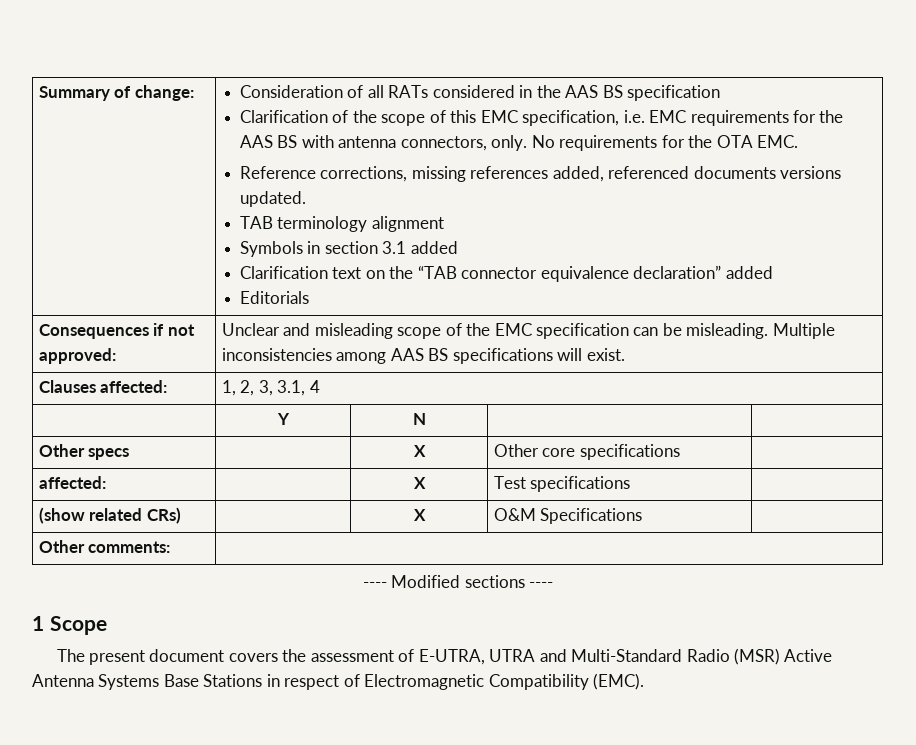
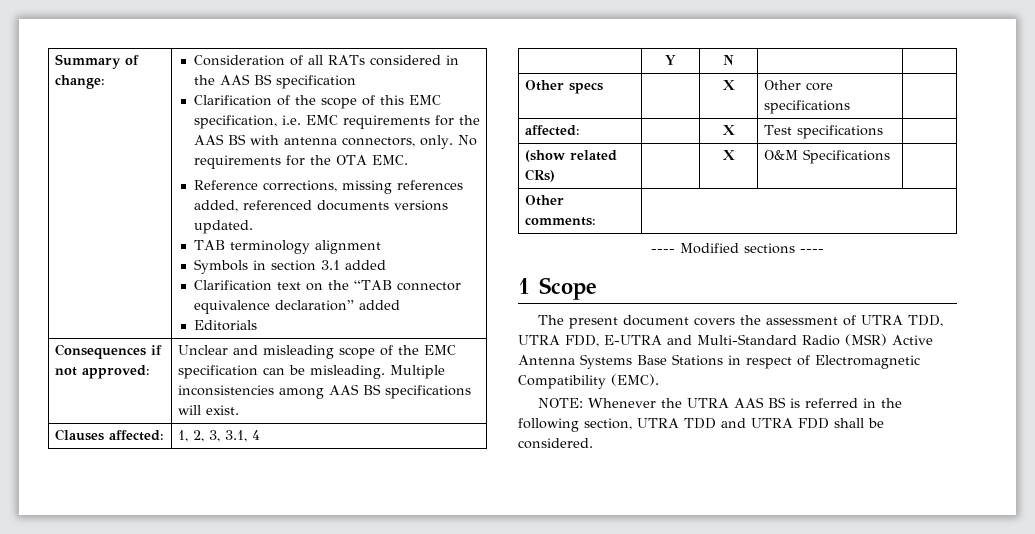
[418,649,536,665] E-UTRA, UTRA -> [860,315,943,327] [518,335,662,347] UTRA TDD, UTRA FDD, E-UTRA
(645, 681) none -> [537,397,902,408] [518,418,884,432] [518,438,593,449] // NOTE: Whenever the UTRA AAS BS is referred in the following section, UTRA TDD and UTRA FDD shall be considered.

